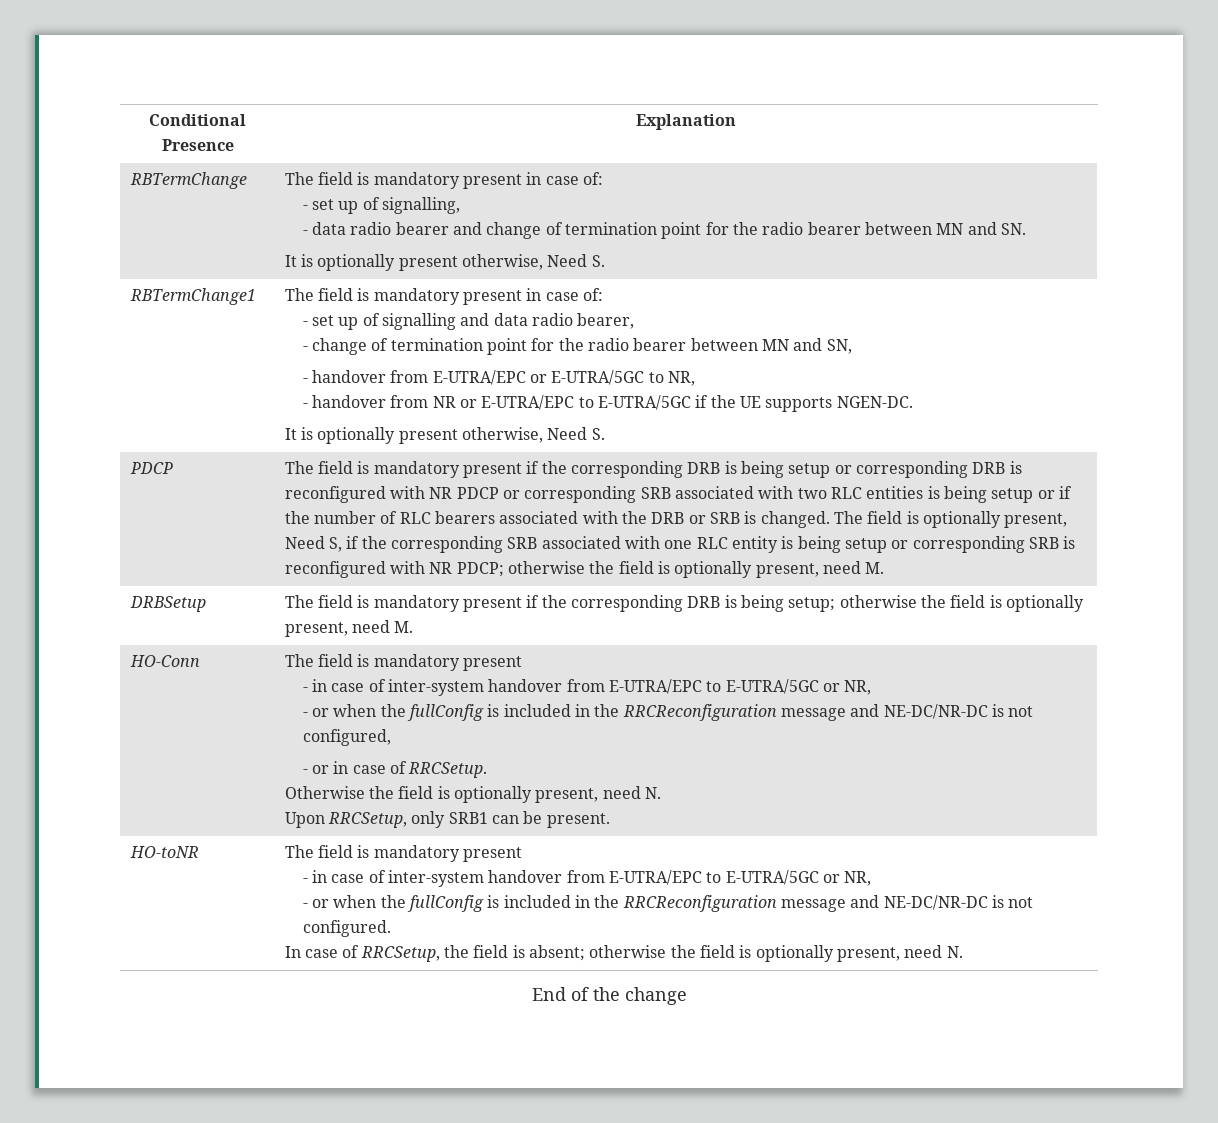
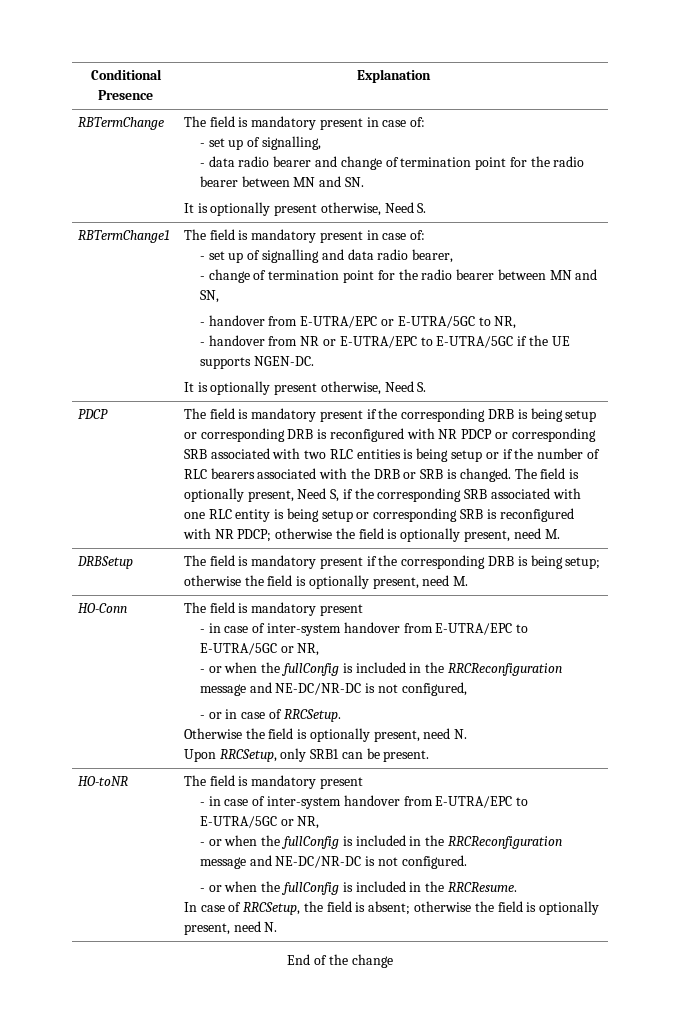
(391, 928) none -> [199,881,517,895] // - or when the fullConfig is included in the RRCResume.

